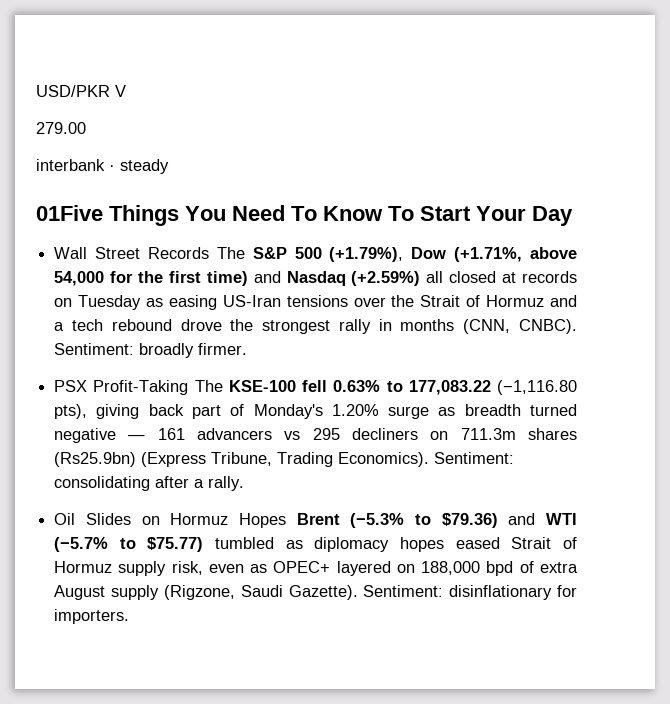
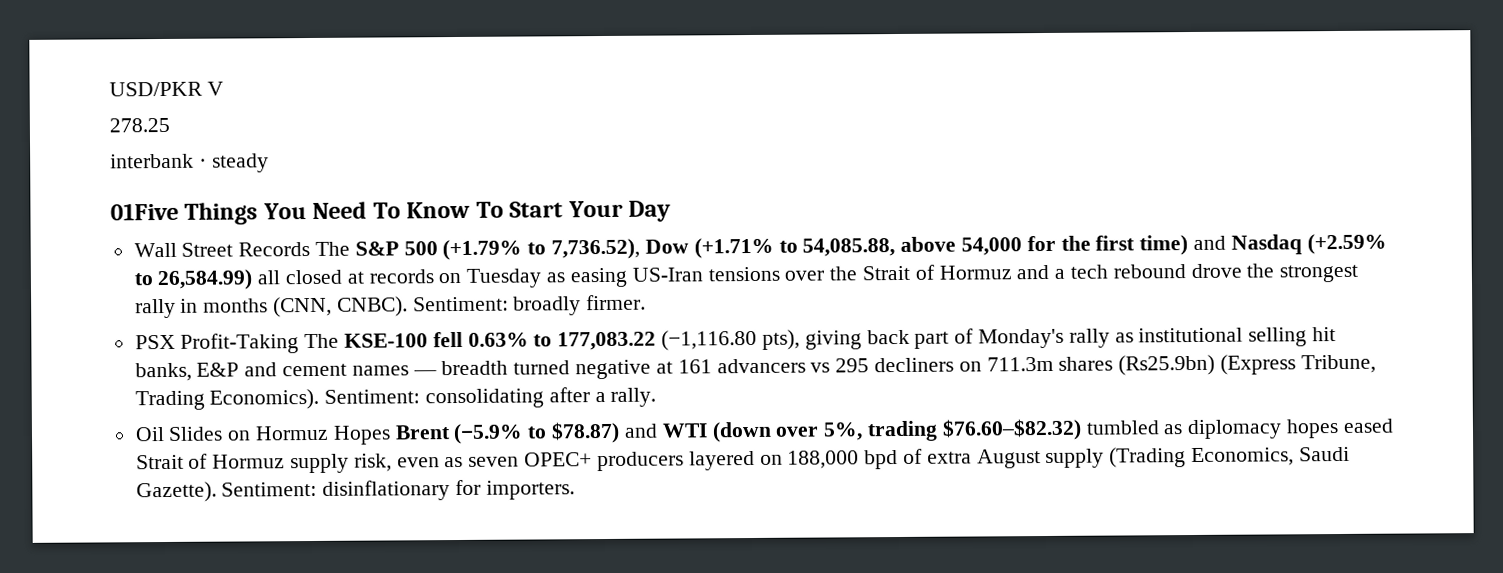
[36,122,86,134] 279.00 -> [109,117,170,133] 278.25
[329,247,523,262] (+1.79%), Dow (+1.71%, -> [442,237,896,261] (+1.79% to 7,736.52), Dow (+1.71% to 54,085.88,
[351,271,421,286] (+2.59%) -> [1306,233,1387,255] [133,269,254,291] (+2.59% to 26,584.99)
[331,404,456,419] 1.20% surge as -> [1068,327,1336,348] [134,362,437,382] rally as institutional selling hit banks, E&P and cement names —
[128,435,146,440] — -> [655,361,673,374] at
[350,513,577,528] [54,537,204,552] (−5.3% to $79.36) and WTI (−5.7% to $75.77) -> [453,418,1082,445] (−5.9% to $78.87) and WTI (down over 5%, trading $76.60–$82.32)
[273,561,331,573] OPEC+ -> [468,451,684,472] seven OPEC+ producers
[163,585,235,600] (Rigzone, -> [1109,447,1294,468] (Trading Economics,

